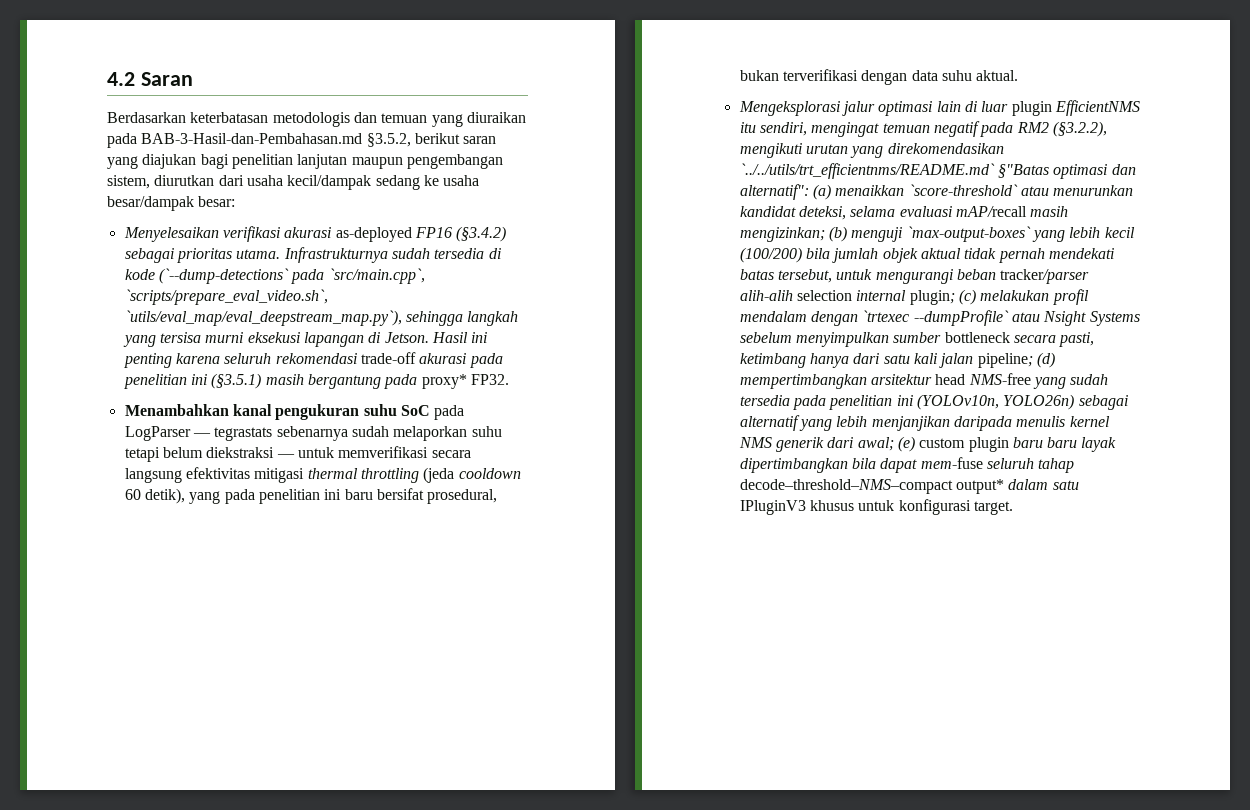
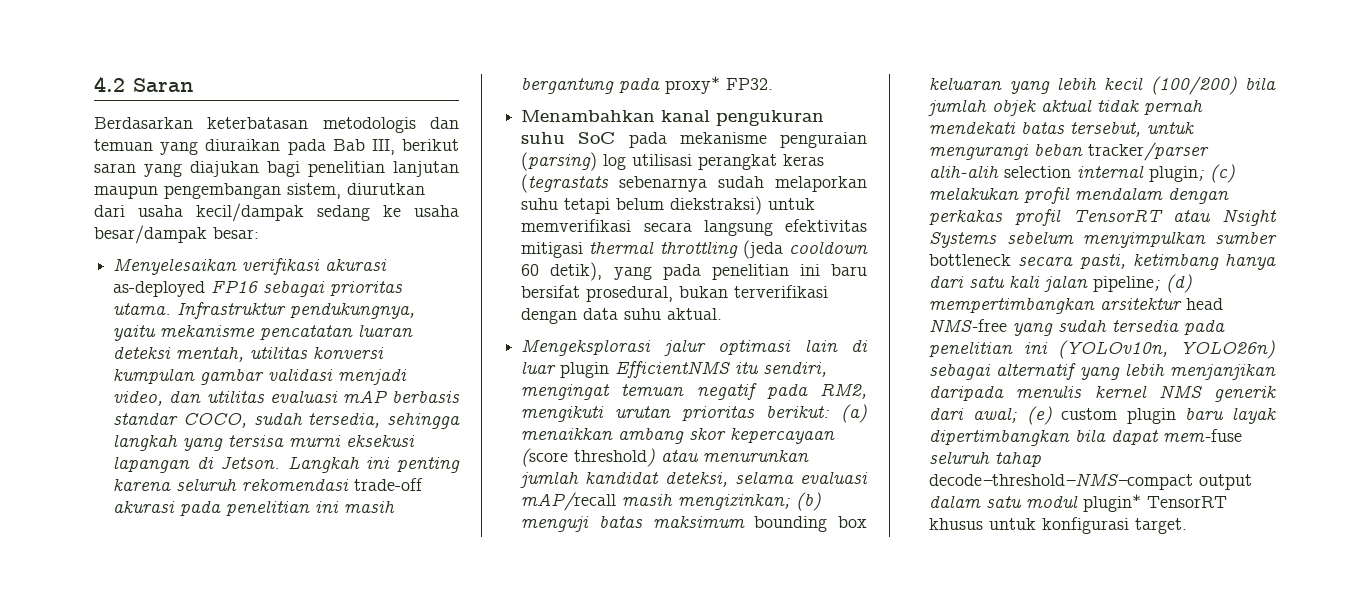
[141,133,411,147] BAB-3-Hasil-dan-Pembahasan.md §3.5.2, -> [332,139,395,155] Bab III,
[456,226,507,242] (§3.4.2) -> (259, 286) none
[283,247,501,263] [124,268,425,284] [124,289,328,305] [124,310,402,326] Infrastrukturnya sudah tersedia di kode (`--dump-detections` pada `src/main.cpp`, `scripts/prepare_eval_video.sh`, `utils/eval_map/eval_deepstream_map.py`), -> [177,302,416,319] [113,324,414,341] [113,346,385,362] [113,368,408,385] [113,390,460,406] [113,412,381,428] Infrastruktur pendukungnya, yaitu mekanisme pencatatan luaran deteksi mentah, utilitas konversi kumpulan gambar validasi menjadi video, dan utilitas evaluasi mAP berbasis standar COCO, sudah tersedia,
[431,332,468,343] Hasil -> [287,456,360,473] Langkah
[211,373,262,389] (§3.5.1) -> (340, 507) none
[124,426,273,441] LogParser — tegrastats -> [679,132,867,148] [521,152,825,171] [521,174,610,193] mekanisme penguraian (parsing) log utilisasi perangkat keras (tegrastats
[206,447,295,458] diekstraksi — -> [670,196,763,215] diekstraksi)
[1016,121,1107,137] [739,143,1004,158] [739,163,1136,179] [739,184,1018,200] RM2 (§3.2.2), mengikuti urutan yang direkomendasikan `../../utils/trt_efficientnms/README.md` §"Batas optimasi dan alternatif": (a) menaikkan `score-threshold` -> [820,383,867,399] [521,404,867,423] [521,427,836,444] [521,448,656,467] RM2, mengikuti urutan prioritas berikut: (a) menaikkan ambang skor kepercayaan (score threshold)
(1134, 190) none -> [520,471,580,488] jumlah
[906,226,1031,242] `max-output-boxes` -> [598,515,867,532] [929,77,1003,90] batas maksimum bounding box keluaran
[862,310,1009,326] `trtexec --dumpProfile` -> [929,209,1163,226] perkakas profil TensorRT
[1047,437,1078,448] baru -> (1225, 413) none
[955,479,1004,494] output* -> [1199,474,1253,490] output
[739,500,806,515] IPluginV3 -> [1026,494,1228,512] modul plugin* TensorRT

